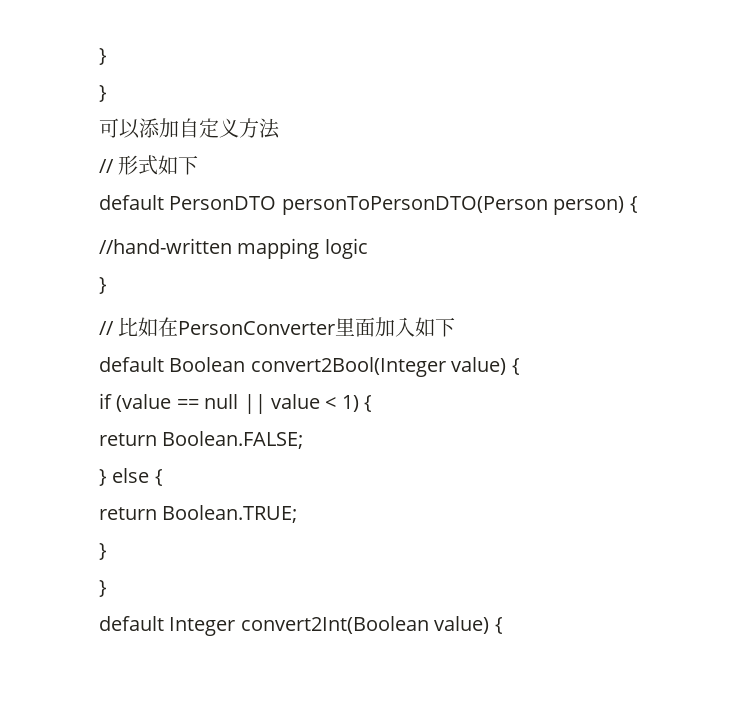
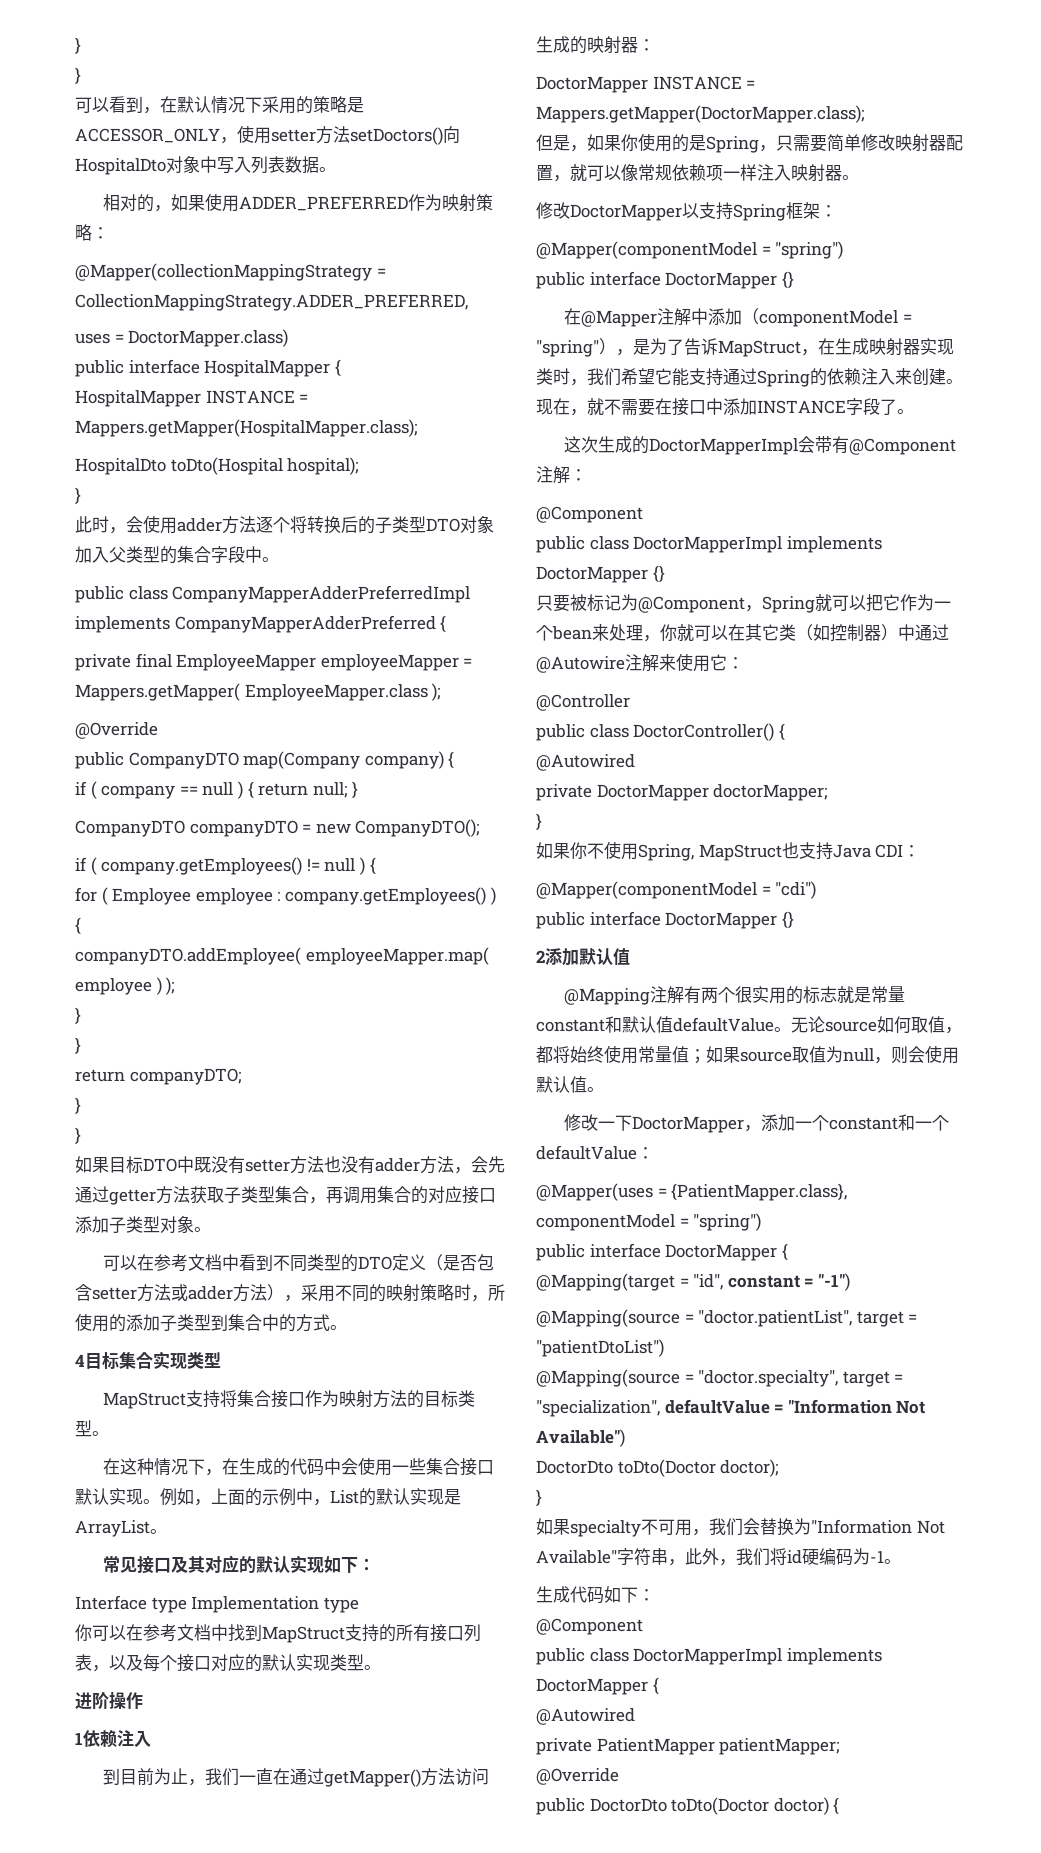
[139,118,280,139] [99,155,199,175] [99,195,638,215] [99,238,368,259] [99,277,107,294] [99,317,456,337] [99,357,520,377] [99,393,373,414] [99,431,304,449] [99,468,163,486] [99,505,298,523] [99,543,107,560] [99,580,107,597] [99,616,490,636] 添加自定义方法 // // 形式如下 // default PersonDTO personToPersonDTO(Person person) { // //hand-written mapping logic // } // // 比如在PersonConverter里面加入如下 // default Boolean convert2Bool(Integer value) { // if (value == null || value < 1) { // return Boolean.FALSE; // } else { // return Boolean.TRUE; // } // } // default Integer convert2Int(Boolean value) -> [109,96,364,114] [75,125,460,145] [75,156,336,175] [103,193,494,212] [75,224,109,241] [75,263,386,281] [75,294,468,311] [75,329,289,347] [75,359,341,377] [75,390,309,407] [75,419,418,437] [75,457,360,475] [75,487,81,505] [75,515,494,534] [75,546,279,564] [75,585,471,603] [75,615,447,633] [75,653,473,671] [75,683,442,701] [75,722,158,739] [75,751,455,769] [75,781,359,799] [75,819,481,837] [75,857,376,875] [75,887,496,905] [75,917,81,935] [75,947,489,965] [75,977,176,995] [75,1007,81,1025] [75,1037,81,1055] [75,1068,242,1085] [75,1097,81,1115] [75,1127,81,1145] [75,1156,505,1174] [75,1186,496,1205] [75,1216,211,1234] [103,1254,495,1272] [75,1284,505,1302] [75,1313,347,1332] [75,1351,221,1369] [103,1390,476,1409] [75,1420,109,1437] [103,1457,495,1476] [75,1488,461,1506] [75,1520,167,1537] [103,1555,376,1574] [75,1595,359,1613] [75,1624,481,1643] [75,1654,381,1672] [75,1691,143,1710] [75,1730,151,1748] [103,1768,490,1787] [536,36,655,54] [536,76,756,93] [536,105,865,123] [536,133,963,153] [536,164,859,182] [536,202,837,221] [536,241,844,259] [536,271,794,289] [564,308,913,327] [536,338,954,357] [536,368,963,387] [536,398,914,416] [564,436,957,455] [536,466,587,484] [536,506,643,523] [536,536,882,553] [536,565,665,583] [536,594,951,613] [536,624,949,642] [536,653,744,673] [536,694,630,711] [536,723,785,741] [536,754,635,771] [536,784,829,801] [536,813,542,831] [536,841,921,861] [536,881,817,899] [536,911,794,929] [536,948,630,966] [564,986,906,1005] [536,1016,962,1034] [536,1045,959,1064] [536,1076,604,1093] [564,1114,950,1133] [536,1145,654,1160] [536,1183,848,1201] [536,1213,762,1231] [536,1243,788,1261] [536,1273,850,1291] [536,1309,918,1327] [536,1339,664,1357] [536,1369,904,1387] [536,1399,926,1417] [536,1429,625,1447] [536,1459,780,1477] [536,1489,542,1507] [536,1518,945,1537] [536,1548,901,1566] [536,1586,655,1604] [536,1618,643,1635] [536,1648,882,1665] [536,1677,659,1695] [536,1708,635,1725] [536,1738,841,1755] [536,1768,619,1785] [536,1797,829,1815] 看到，在默认情况下采用的策略是ACCESSOR_ONLY，使用setter方法setDoctors()向HospitalDto对象中写入列表数据。 // 相对的，如果使用ADDER_PREFERRED作为映射策略： // @Mapper(collectionMappingStrategy = CollectionMappingStrategy.ADDER_PREFERRED, // uses = DoctorMapper.class) // public interface HospitalMapper { // HospitalMapper INSTANCE = Mappers.getMapper(HospitalMapper.class); // HospitalDto toDto(Hospital hospital); // } // 此时，会使用adder方法逐个将转换后的子类型DTO对象加入父类型的集合字段中。 // public class CompanyMapperAdderPreferredImpl implements CompanyMapperAdderPreferred { // private final EmployeeMapper employeeMapper = Mappers.getMapper( EmployeeMapper.class ); // @Override // public CompanyDTO map(Company company) { // if ( company == null ) { return null; } // CompanyDTO companyDTO = new CompanyDTO(); // if ( company.getEmployees() != null ) { // for ( Employee employee : company.getEmployees() ) { // companyDTO.addEmployee( employeeMapper.map( employee ) ); // } // } // return companyDTO; // } // } // 如果目标DTO中既没有setter方法也没有adder方法，会先通过getter方法获取子类型集合，再调用集合的对应接口添加子类型对象。 // 可以在参考文档中看到不同类型的DTO定义（是否包含setter方法或adder方法），采用不同的映射策略时，所使用的添加子类型到集合中的方式。 // 4目标集合实现类型 // MapStruct支持将集合接口作为映射方法的目标类型。 // 在这种情况下，在生成的代码中会使用一些集合接口默认实现。例如，上面的示例中，List的默认实现是ArrayList。 // 常见接口及其对应的默认实现如下： // Interface type Implementation type // 你可以在参考文档中找到MapStruct支持的所有接口列表，以及每个接口对应的默认实现类型。 // 进阶操作 // 1依赖注入 // 到目前为止，我们一直在通过getMapper()方法访问生成的映射器： // DoctorMapper INSTANCE = Mappers.getMapper(DoctorMapper.class); // 但是，如果你使用的是Spring，只需要简单修改映射器配置，就可以像常规依赖项一样注入映射器。 // 修改DoctorMapper以支持Spring框架： // @Mapper(componentModel = "spring") // public interface DoctorMapper {} // 在@Mapper注解中添加（componentModel = "spring"），是为了告诉MapStruct，在生成映射器实现类时，我们希望它能支持通过Spring的依赖注入来创建。现在，就不需要在接口中添加INSTANCE字段了。 // 这次生成的DoctorMapperImpl会带有@Component注解： // @Component // public class DoctorMapperImpl implements DoctorMapper {} // 只要被标记为@Component，Spring就可以把它作为一个bean来处理，你就可以在其它类（如控制器）中通过@Autowire注解来使用它： // @Controller // public class DoctorController() { // @Autowired // private DoctorMapper doctorMapper; // } // 如果你不使用Spring, MapStruct也支持Java CDI： // @Mapper(componentModel = "cdi") // public interface DoctorMapper {} // 2添加默认值 // @Mapping注解有两个很实用的标志就是常量constant和默认值defaultValue。无论source如何取值，都将始终使用常量值；如果source取值为null，则会使用默认值。 // 修改一下DoctorMapper，添加一个constant和一个defaultValue： // @Mapper(uses = {PatientMapper.class}, componentModel = "spring") // public interface DoctorMapper { // @Mapping(target = "id", constant = "-1") // @Mapping(source = "doctor.patientList", target = "patientDtoList") // @Mapping(source = "doctor.specialty", target = "specialization", defaultValue = "Information Not Available") // DoctorDto toDto(Doctor doctor); // } // 如果specialty不可用，我们会替换为"Information Not Available"字符串，此外，我们将id硬编码为-1。 // 生成代码如下： // @Component // public class DoctorMapperImpl implements DoctorMapper { // @Autowired // private PatientMapper patientMapper; // @Override // public DoctorDto toDto(Doctor doctor)

